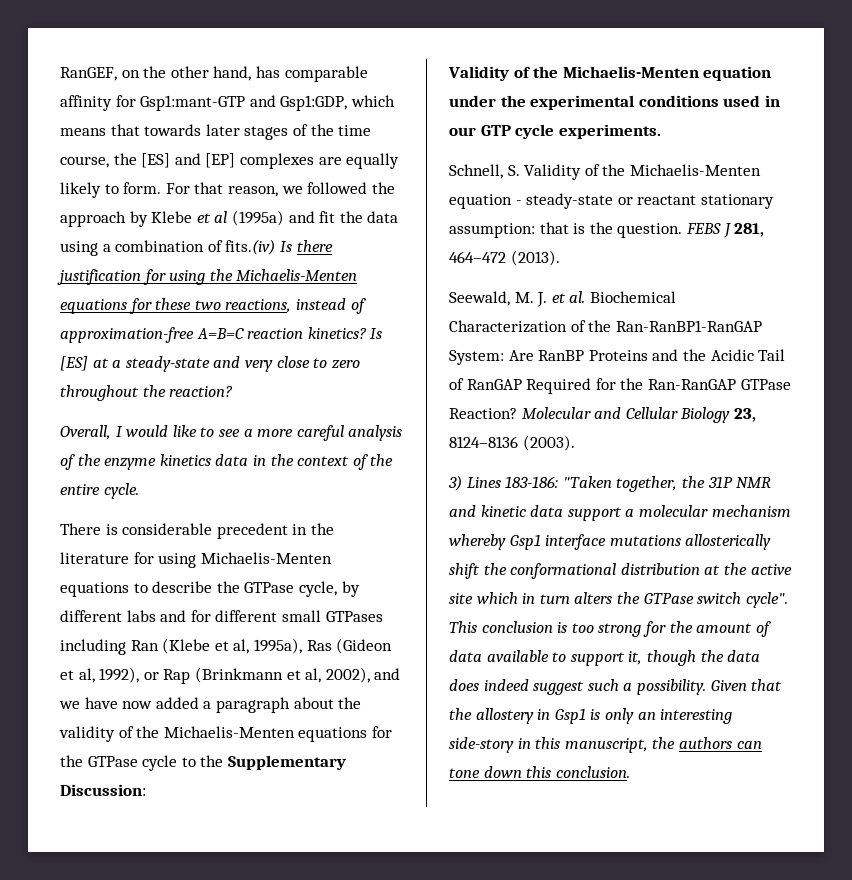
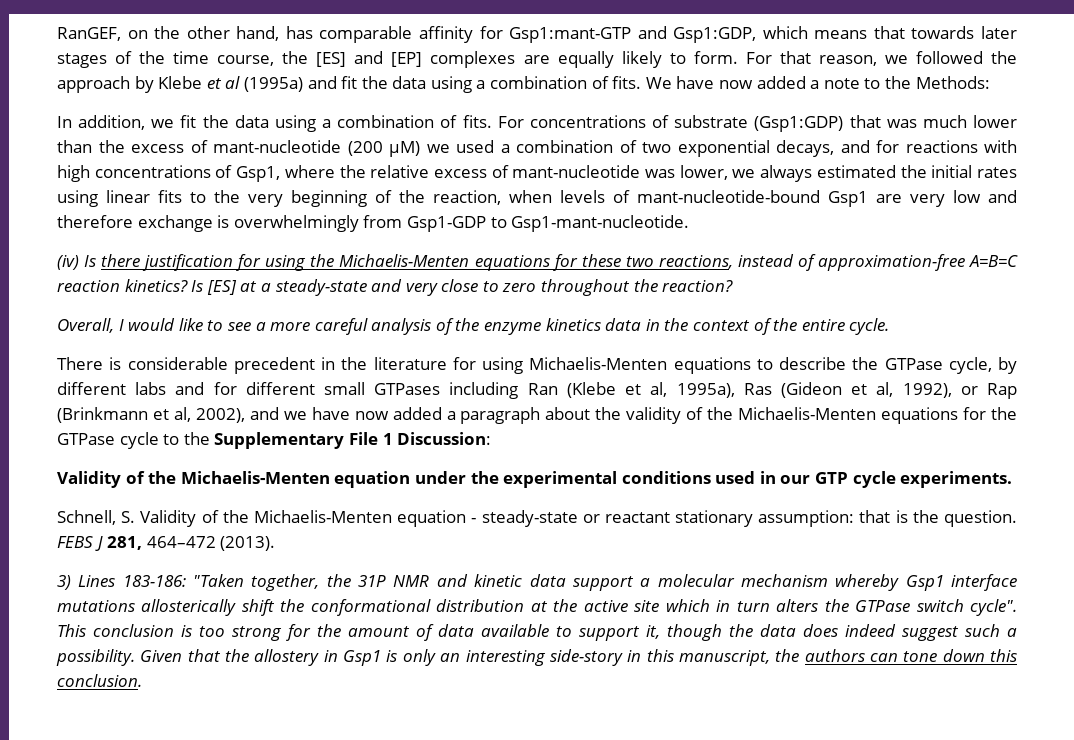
[225,239,276,255] fits.(iv) -> [612,76,990,89] [57,115,1017,132] [57,140,1017,157] [57,165,1018,182] [57,190,1017,207] [57,215,690,232] [57,255,79,270] fits. We have now added a note to the Methods: // In addition, we fit the data using a combination of fits. For concentrations of substrate (Gsp1:GDP) that was much lower than the excess of mant-nucleotide (200 μM) we used a combination of two exponential decays, and for reactions with high concentrations of Gsp1, where the relative excess of mant-nucleotide was lower, we always estimated the initial rates using linear fits to the very beginning of the reaction, when levels of mant-nucleotide-bound Gsp1 are very low and therefore exchange is overwhelmingly from Gsp1-GDP to Gsp1-mant-nucleotide. // (iv)
(346, 762) none -> [348,432,393,445] File 1
[449,291,676,307] [449,320,762,333] [449,349,786,365] [449,378,791,394] [449,407,756,423] [449,435,575,451] // Seewald, M. J. et al. Biochemical Characterization of the Ran-RanBP1-RanGAP System: Are RanBP Proteins and the Acidic Tail of RanGAP Required for the Ran-RanGAP GTPase Reaction? Molecular and Cellular Biology 23, 8124–8136 (2003). -> (276, 543) none

